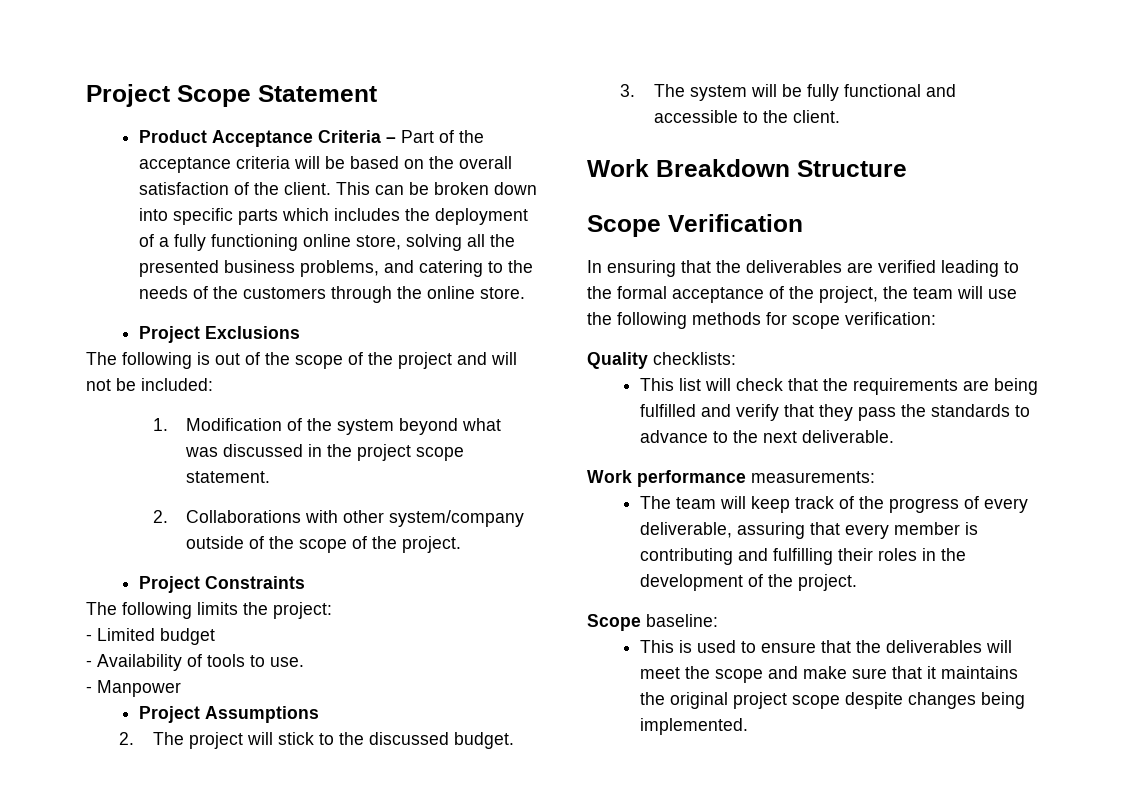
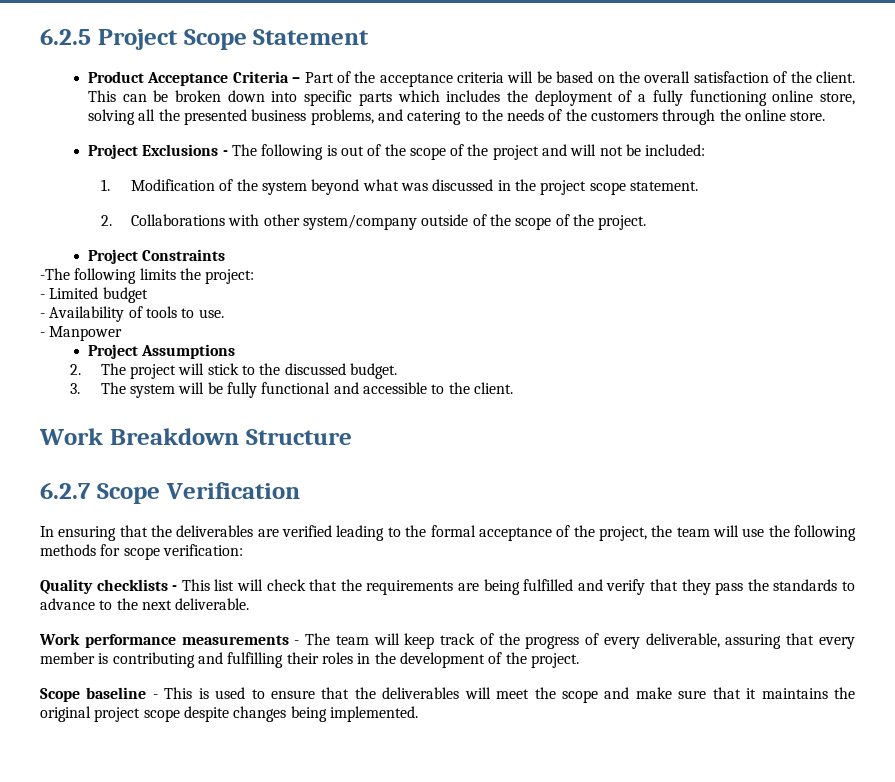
(86, 95) none -> [40,28,91,45] 6.2.5
(300, 332) // -> [222,150,228,156] -
[86,602,117,615] The -> [40,268,70,280] -The
(907, 168) none -> [40,482,91,499] 6.2.7
[653,352,736,365] checklists: // -> [96,579,178,591] checklists -
[751,471,875,483] measurements: // -> [181,635,300,645] measurements -
[646,614,718,627] baseline: // -> [86,687,158,699] baseline -

